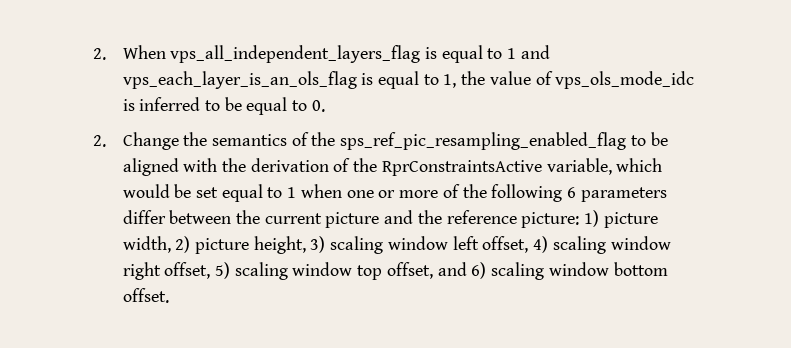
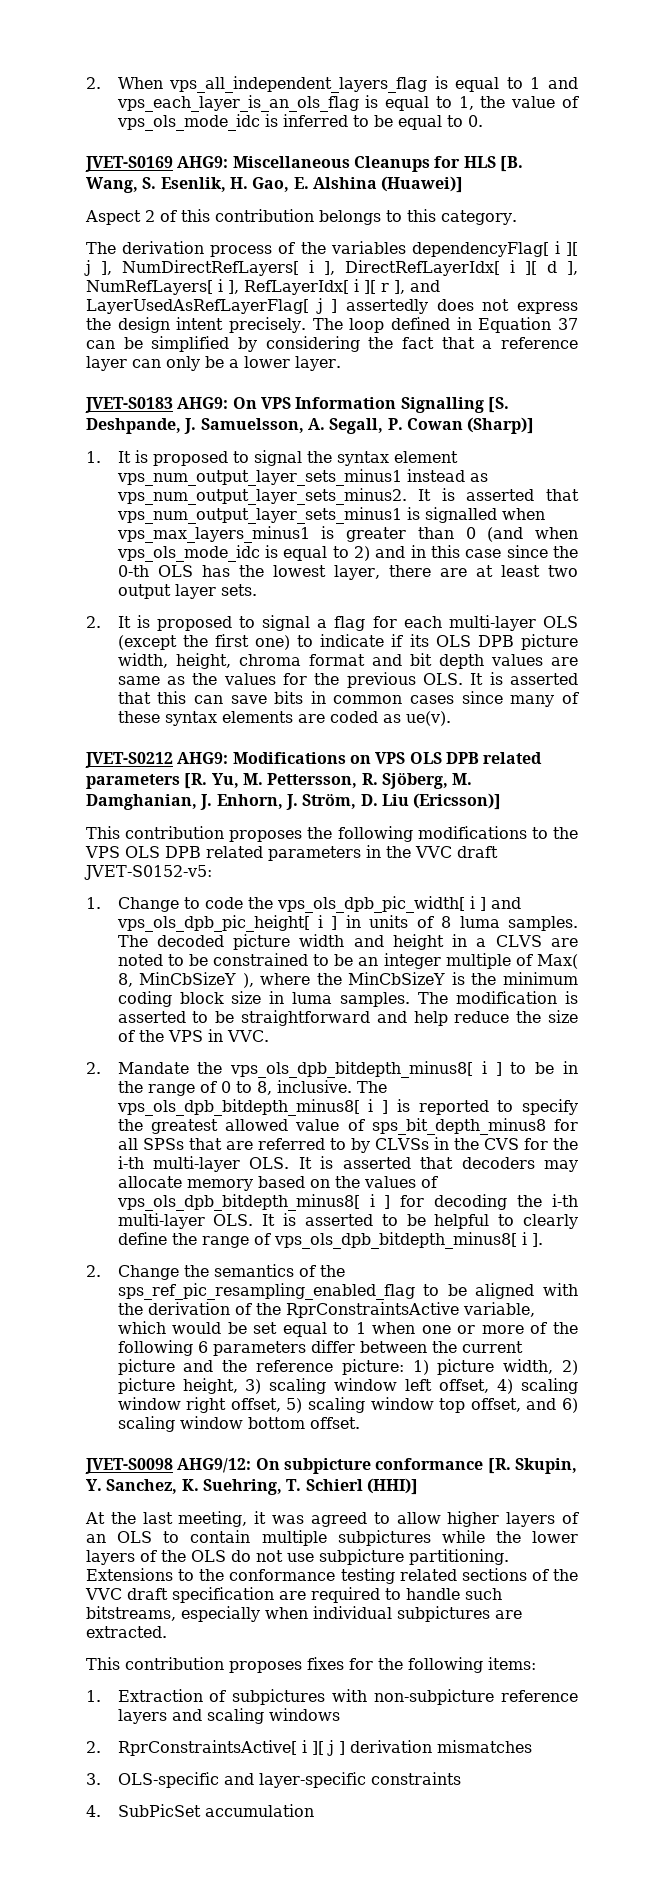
(325, 106) none -> [85,156,523,172] [86,176,464,193] [85,209,517,225] [86,241,578,257] [84,260,578,276] [86,279,440,295] [86,298,578,314] [86,317,578,333] [86,336,578,352] [86,356,341,371] [85,397,509,413] [86,417,535,434] [86,450,458,466] [116,469,488,486] [116,488,579,505] [116,507,545,524] [116,526,578,543] [116,545,578,562] [117,565,579,580] [117,584,257,599] [86,615,578,631] [117,634,578,650] [117,653,578,669] [117,672,578,688] [117,691,579,707] [117,711,451,726] [85,752,543,768] [86,772,473,789] [86,793,502,810] [86,826,578,842] [85,845,498,861] [84,865,212,880] [86,896,521,913] [116,915,578,932] [117,934,578,950] [117,953,578,969] [117,972,578,988] [117,991,578,1007] [117,1010,578,1026] [117,1029,269,1042] [86,1061,578,1078] [117,1080,387,1096] [116,1099,578,1116] [117,1118,578,1135] [117,1137,579,1153] [117,1156,578,1172] [117,1176,438,1191] [116,1194,578,1211] [117,1213,578,1229] [117,1232,543,1249] // JVET-S0169 AHG9: Miscellaneous Cleanups for HLS [B. Wang, S. Esenlik, H. Gao, E. Alshina (Huawei)] // Aspect 2 of this contribution belongs to this category. // The derivation process of the variables dependencyFlag[ i ][ j ], NumDirectRefLayers[ i ], DirectRefLayerIdx[ i ][ d ], NumRefLayers[ i ], RefLayerIdx[ i ][ r ], and LayerUsedAsRefLayerFlag[ j ] assertedly does not express the design intent precisely. The loop defined in Equation 37 can be simplified by considering the fact that a reference layer can only be a lower layer. // JVET-S0183 AHG9: On VPS Information Signalling [S. Deshpande, J. Samuelsson, A. Segall, P. Cowan (Sharp)] // 1. It is proposed to signal the syntax element vps_num_output_layer_sets_minus1 instead as vps_num_output_layer_sets_minus2. It is asserted that vps_num_output_layer_sets_minus1 is signalled when vps_max_layers_minus1 is greater than 0 (and when vps_ols_mode_idc is equal to 2) and in this case since the 0-th OLS has the lowest layer, there are at least two output layer sets. // 2. It is proposed to signal a flag for each multi-layer OLS (except the first one) to indicate if its OLS DPB picture width, height, chroma format and bit depth values are same as the values for the previous OLS. It is asserted that this can save bits in common cases since many of these syntax elements are coded as ue(v). // JVET-S0212 AHG9: Modifications on VPS OLS DPB related parameters [R. Yu, M. Pettersson, R. Sjöberg, M. Damghanian, J. Enhorn, J. Ström, D. Liu (Ericsson)] // This contribution proposes the following modifications to the VPS OLS DPB related parameters in the VVC draft JVET-S0152-v5: // 1. Change to code the vps_ols_dpb_pic_width[ i ] and vps_ols_dpb_pic_height[ i ] in units of 8 luma samples. The decoded picture width and height in a CLVS are noted to be constrained to be an integer multiple of Max( 8, MinCbSizeY ), where the MinCbSizeY is the minimum coding block size in luma samples. The modification is asserted to be straightforward and help reduce the size of the VPS in VVC. // 2. Mandate the vps_ols_dpb_bitdepth_minus8[ i ] to be in the range of 0 to 8, inclusive. The vps_ols_dpb_bitdepth_minus8[ i ] is reported to specify the greatest allowed value of sps_bit_depth_minus8 for all SPSs that are referred to by CLVSs in the CVS for the i-th multi-layer OLS. It is asserted that decoders may allocate memory based on the values of vps_ols_dpb_bitdepth_minus8[ i ] for decoding the i-th multi-layer OLS. It is asserted to be helpful to clearly define the range of vps_ols_dpb_bitdepth_minus8[ i ].
(169, 295) none -> [85,1458,577,1474] [86,1478,418,1495] [85,1511,579,1527] [86,1530,578,1546] [86,1549,509,1565] [86,1568,578,1584] [85,1587,502,1603] [86,1606,522,1622] [86,1626,167,1638] [86,1657,536,1673] [86,1689,578,1705] [117,1708,340,1724] [86,1740,532,1756] [86,1772,461,1788] [86,1804,314,1817] // JVET-S0098 AHG9/12: On subpicture conformance [R. Skupin, Y. Sanchez, K. Suehring, T. Schierl (HHI)] // At the last meeting, it was agreed to allow higher layers of an OLS to contain multiple subpictures while the lower layers of the OLS do not use subpicture partitioning. Extensions to the conformance testing related sections of the VVC draft specification are required to handle such bitstreams, especially when individual subpictures are extracted. // This contribution proposes fixes for the following items: // 1. Extraction of subpictures with non-subpicture reference layers and scaling windows // 2. RprConstraintsActive[ i ][ j ] derivation mismatches // 3. OLS-specific and layer-specific constraints // 4. SubPicSet accumulation

